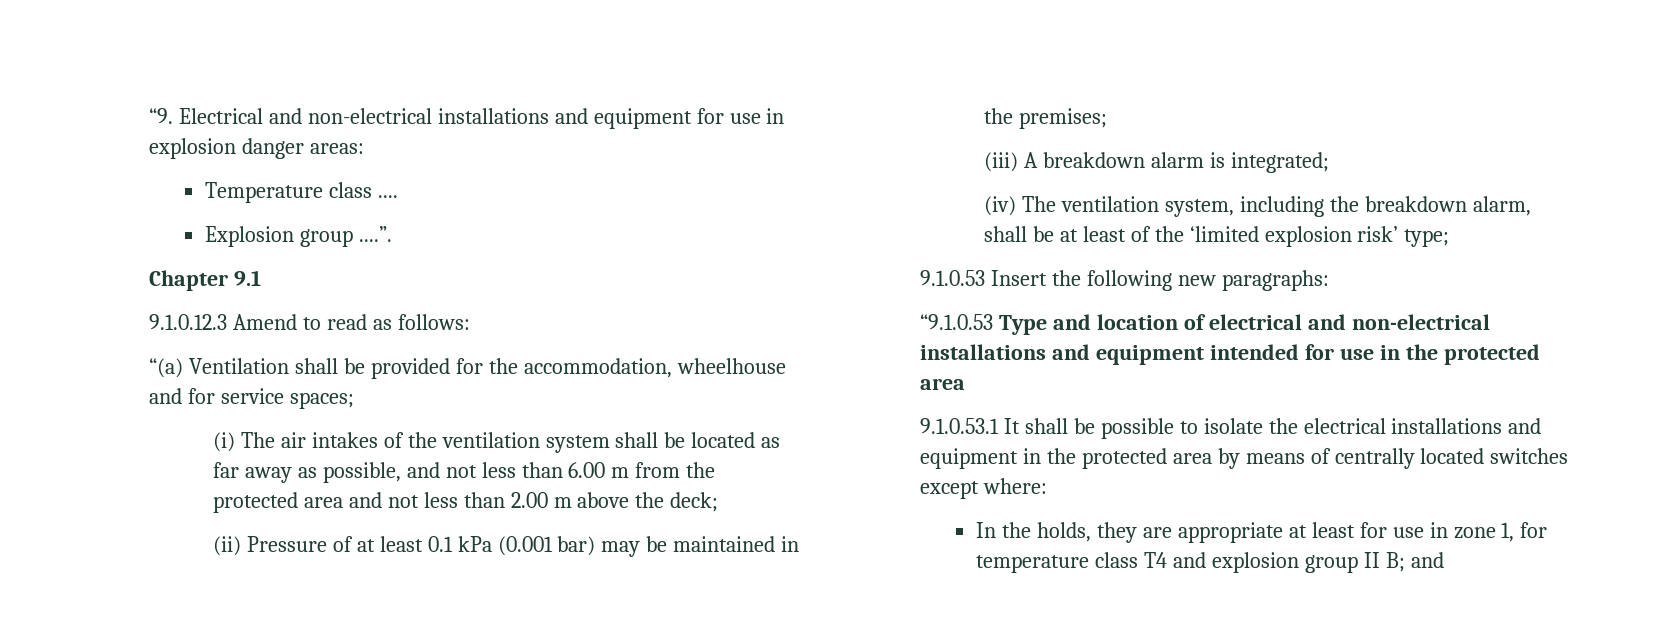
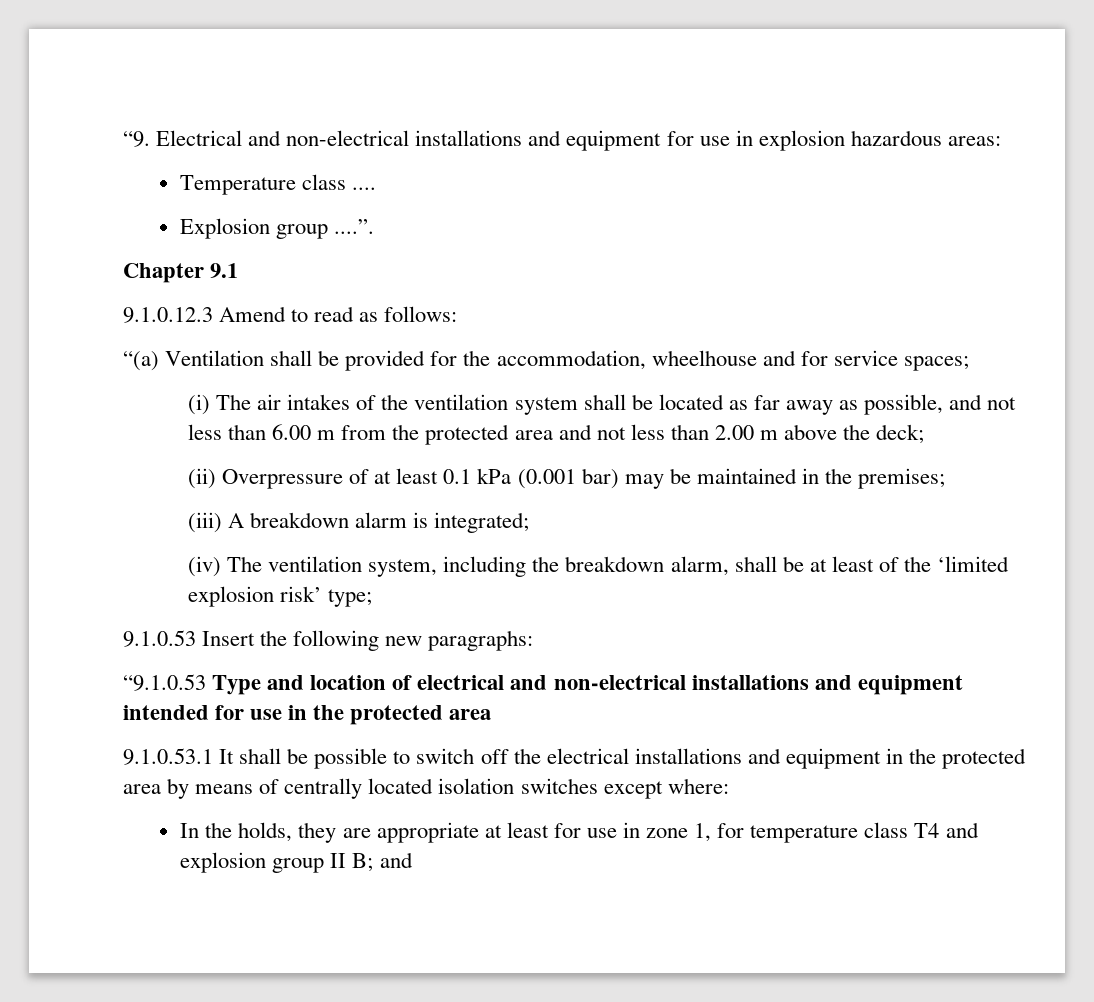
[241,138,304,159] danger -> [850,130,942,146] hazardous
[246,536,327,552] Pressure -> [222,469,344,489] Overpressure
[1203,418,1263,434] isolate -> [416,748,509,764] switch off
(1485, 456) none -> [438,778,515,794] isolation

